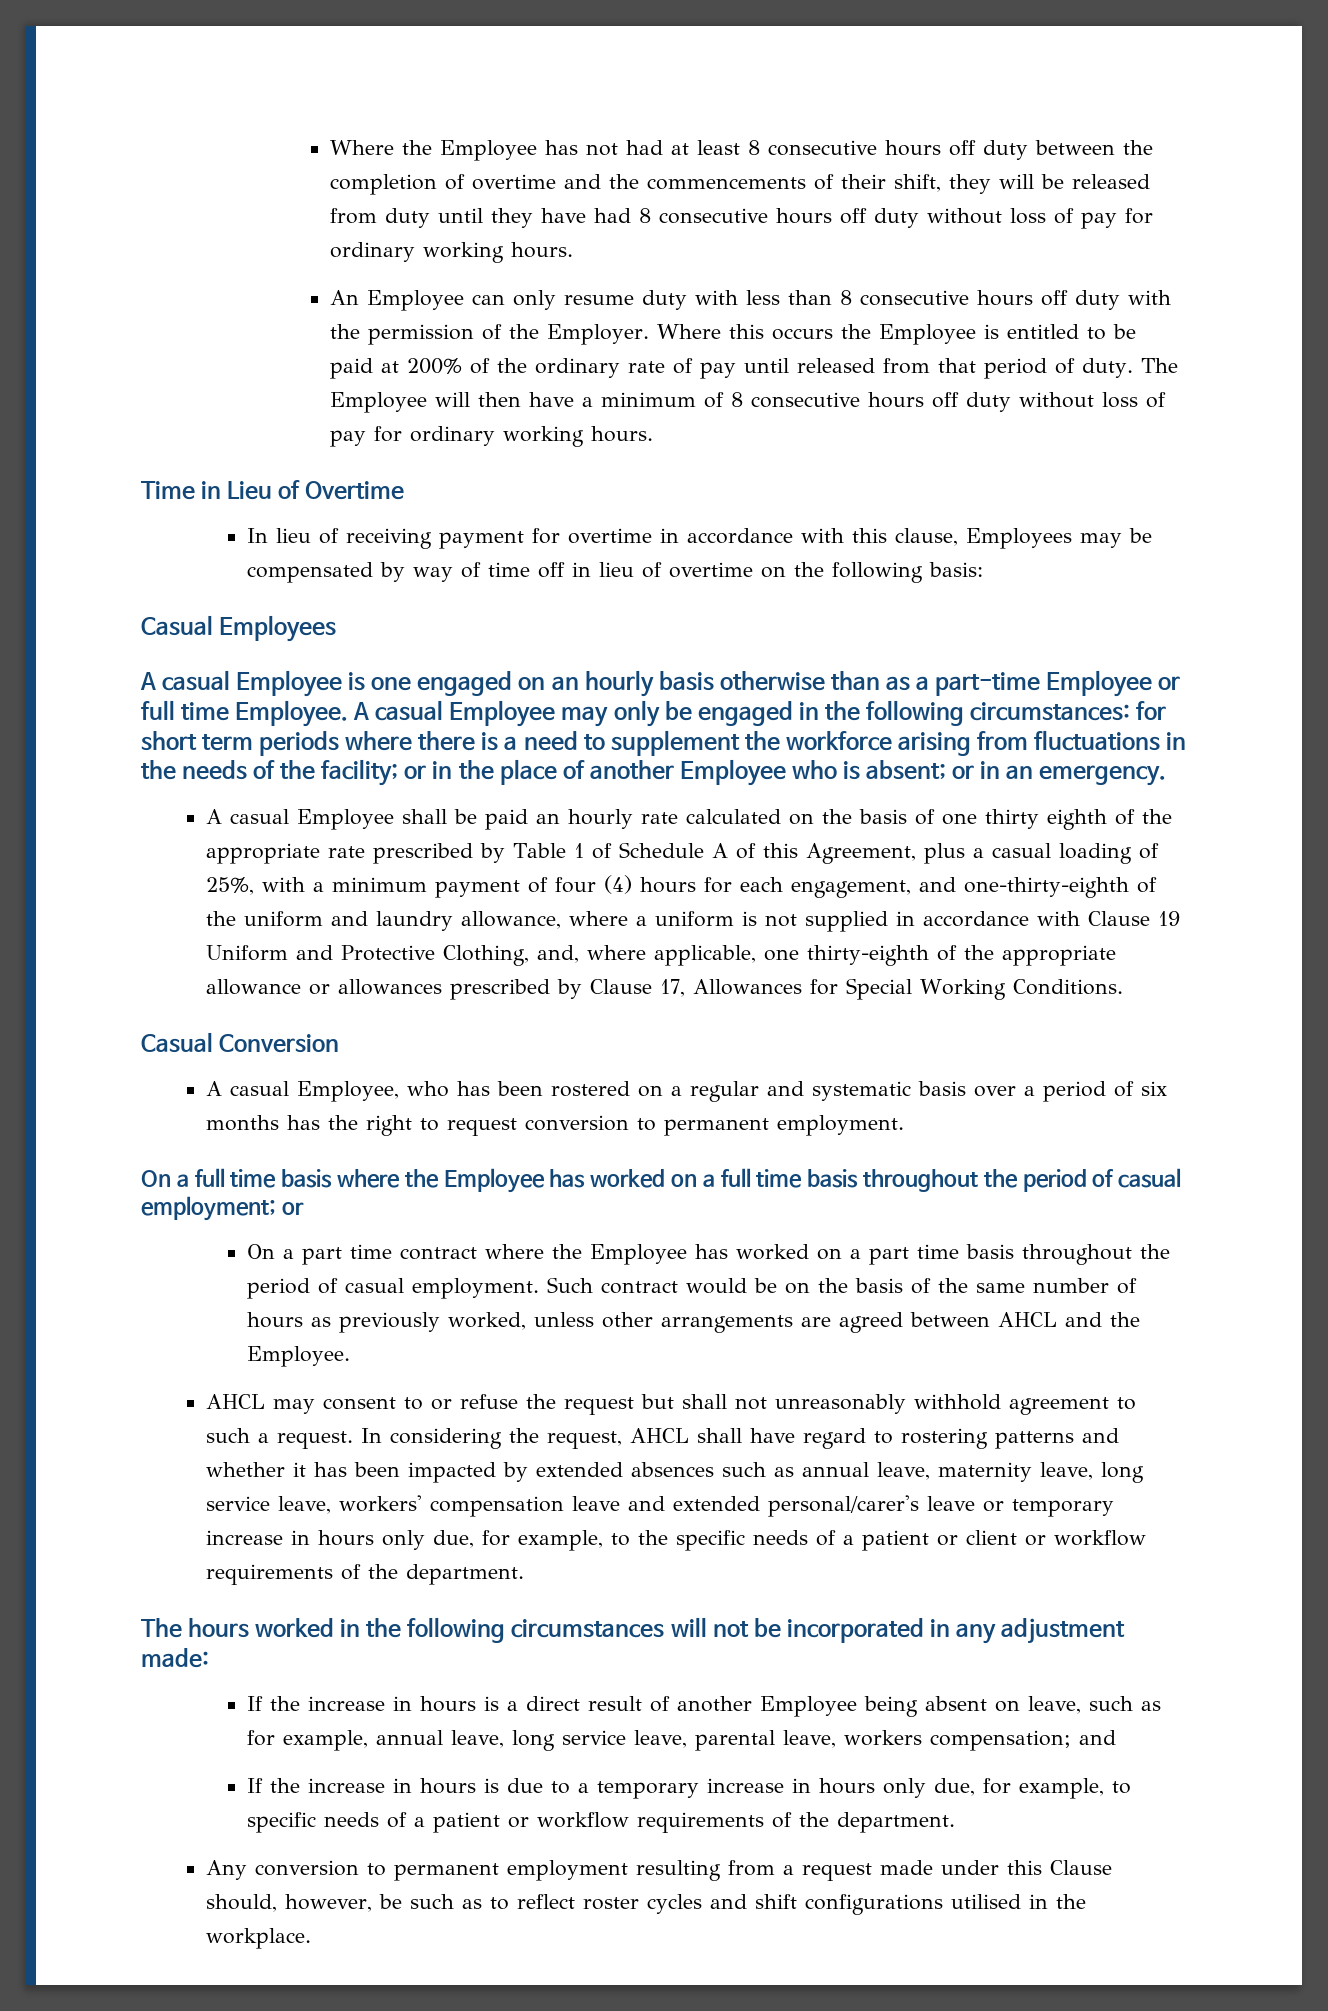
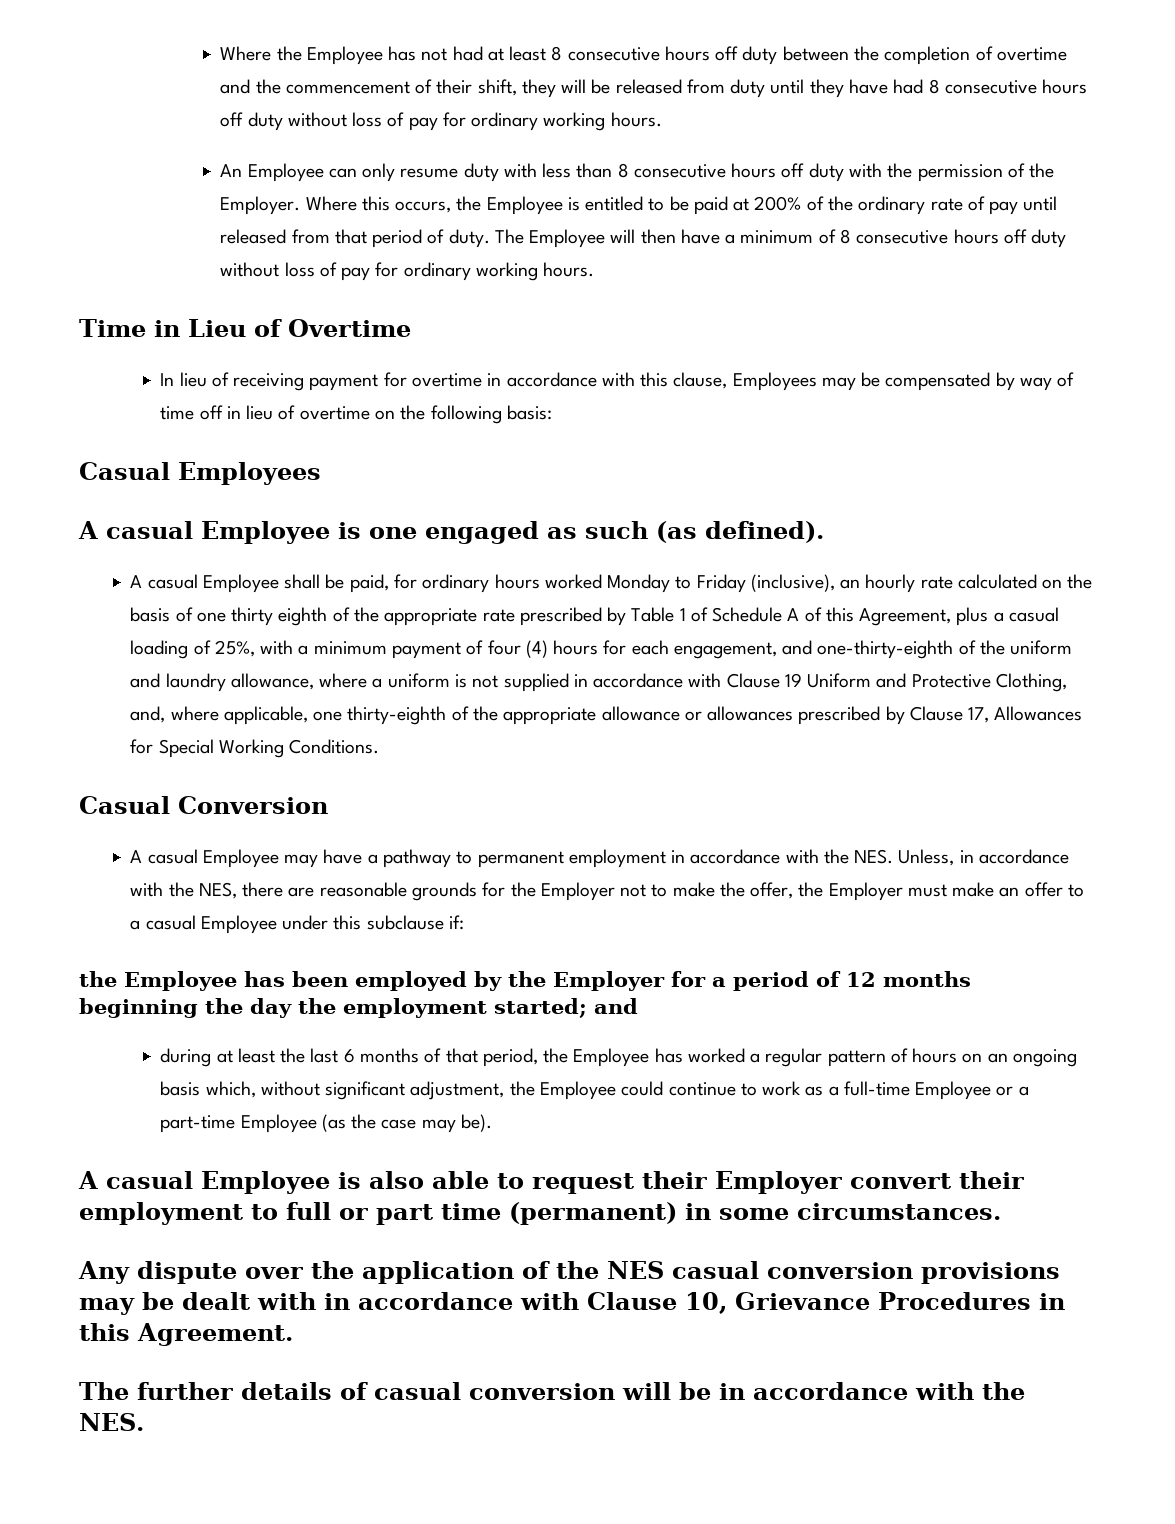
[647,177,807,190] commencements -> [285,81,410,94] commencement
[772,328,834,340] occurs -> [395,201,452,213] occurs,
[518,670,1181,697] [141,700,1166,727] [141,730,1187,756] [141,759,1167,786] on an hourly basis otherwise than as a part-time Employee or full time Employee. A casual Employee may only be engaged in the following circumstances: for short term periods where there is a need to supplement the workforce arising from fluctuations in the needs of the facility; or in the place of another Employee who is absent; or in an emergency. -> [547,521,824,543] as such (as defined).
[484,809,528,830] paid -> [349,574,835,593] paid, for ordinary hours worked Monday to Friday (inclusive),
[296,1081,1167,1102] [205,1115,904,1136] [141,1168,1182,1193] [141,1196,304,1221] [247,1244,1171,1265] [247,1277,1138,1299] [247,1312,1141,1333] [247,1346,351,1367] [205,1394,1136,1415] [205,1428,1119,1449] [205,1462,1144,1483] [205,1495,1114,1517] [205,1530,1146,1551] [205,1564,524,1585] [141,1617,1125,1644] [141,1648,209,1668] [247,1696,1162,1717] [247,1730,1117,1751] [247,1778,1132,1799] [247,1812,956,1833] [205,1860,1112,1881] [205,1894,1086,1915] [205,1928,311,1949] Employee, who has been rostered on a regular and systematic basis over a period of six months has the right to request conversion to permanent employment. // On a full time basis where the Employee has worked on a full time basis throughout the period of casual employment; or // On a part time contract where the Employee has worked on a part time basis throughout the period of casual employment. Such contract would be on the basis of the same number of hours as previously worked, unless other arrangements are agreed between AHCL and the Employee. // AHCL may consent to or refuse the request but shall not unreasonably withhold agreement to such a request. In considering the request, AHCL shall have regard to rostering patterns and whether it has been impacted by extended absences such as annual leave, maternity leave, long service leave, workers' compensation leave and extended personal/carer's leave or temporary increase in hours only due, for example, to the specific needs of a patient or client or workflow requirements of the department. // The hours worked in the following circumstances will not be incorporated in any adjustment made: // If the increase in hours is a direct result of another Employee being absent on leave, such as for example, annual leave, long service leave, parental leave, workers compensation; and // If the increase in hours is due to a temporary increase in hours only due, for example, to specific needs of a patient or workflow requirements of the department. // Any conversion to permanent employment resulting from a request made under this Clause should, however, be such as to reflect roster cycles and shift configurations utilised in the workplace. -> [202,849,1069,868] [130,882,1084,901] [130,915,465,934] [79,971,971,991] [79,998,638,1018] [160,1048,1077,1067] [160,1081,1029,1100] [160,1114,492,1133] [78,1171,1024,1194] [79,1202,1001,1225] [78,1261,1060,1284] [79,1292,1065,1315] [79,1323,293,1346] [79,1382,1025,1400] [79,1413,144,1431] Employee may have a pathway to permanent employment in accordance with the NES. Unless, in accordance with the NES, there are reasonable grounds for the Employer not to make the offer, the Employer must make an offer to a casual Employee under this subclause if: // the Employee has been employed by the Employer for a period of 12 months beginning the day the employment started; and // during at least the last 6 months of that period, the Employee has worked a regular pattern of hours on an ongoing basis which, without significant adjustment, the Employee could continue to work as a full-time Employee or a part-time Employee (as the case may be). // A casual Employee is also able to request their Employer convert their employment to full or part time (permanent) in some circumstances. // Any dispute over the application of the NES casual conversion provisions may be dealt with in accordance with Clause 10, Grievance Procedures in this Agreement. // The further details of casual conversion will be in accordance with the NES.

